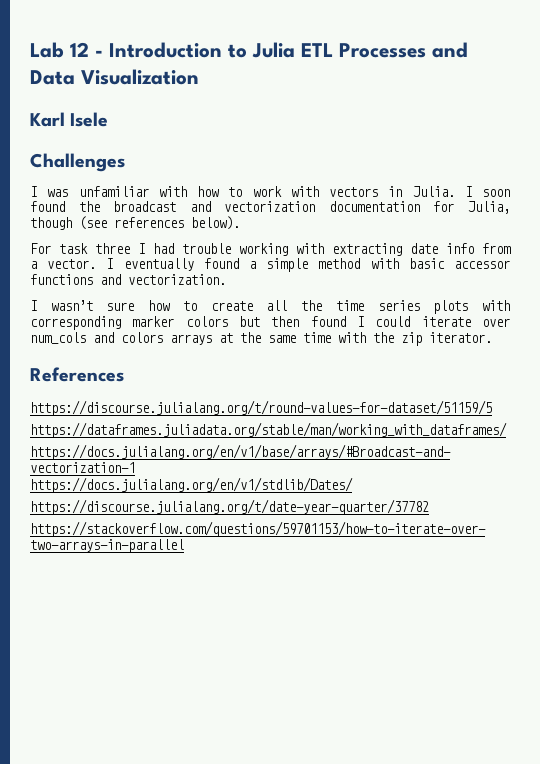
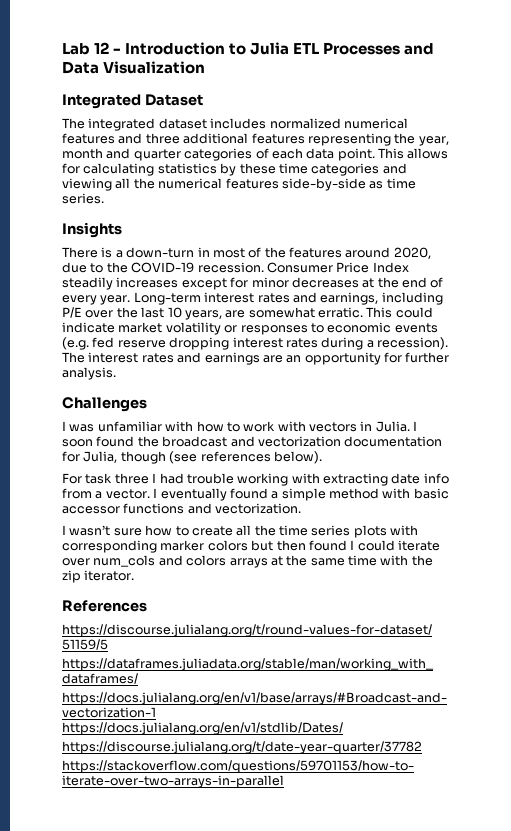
[30,112,109,127] Karl Isele -> [62,94,203,109] [62,118,408,131] [62,133,449,146] [62,148,449,161] [62,163,407,176] [62,178,416,191] [62,193,104,204] [62,222,122,238] [62,247,431,259] [62,262,409,273] [62,277,444,290] [62,292,443,305] [62,307,433,320] [62,322,438,335] [62,337,448,350] [62,352,450,365] [62,367,116,380] Integrated Dataset // The integrated dataset includes normalized numerical features and three additional features representing the year, month and quarter categories of each data point. This allows for calculating statistics by these time categories and viewing all the numerical features side-by-side as time series. // Insights // There is a down-turn in most of the features around 2020, due to the COVID-19 recession. Consumer Price Index steadily increases except for minor decreases at the end of every year. Long-term interest rates and earnings, including P/E over the last 10 years, are somewhat erratic. This could indicate market volatility or responses to economic events (e.g. fed reserve dropping interest rates during a recession). The interest rates and earnings are an opportunity for further analysis.

